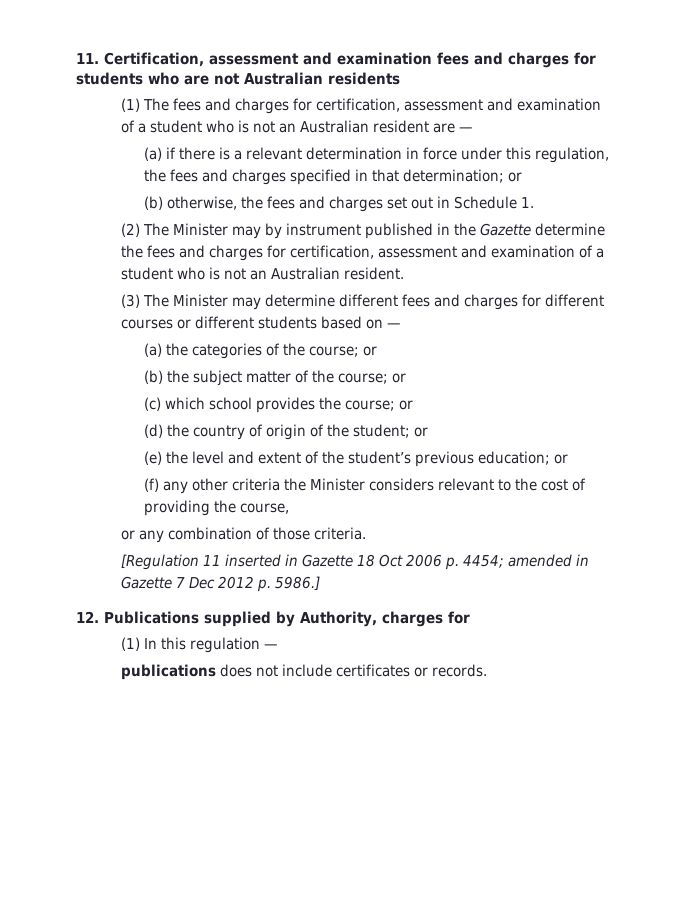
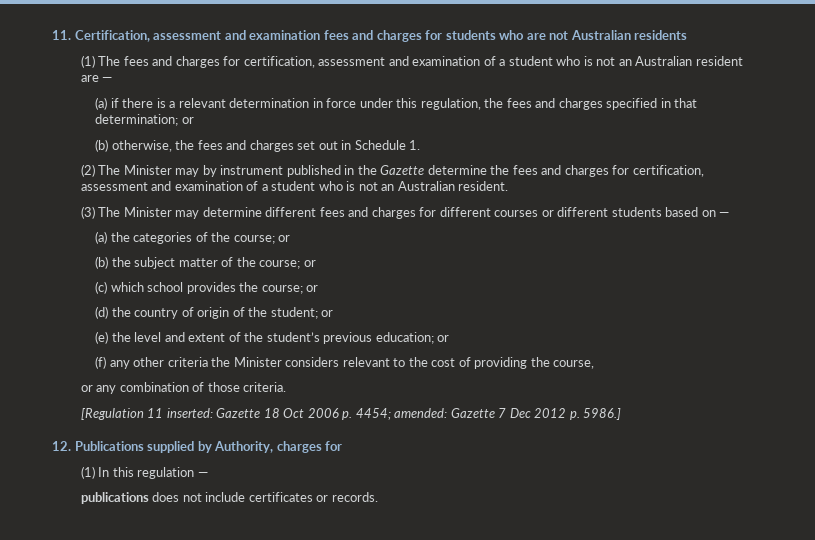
[225,554,299,567] inserted in -> [166,408,213,418] inserted:
[508,554,590,567] amended in -> [394,408,448,418] amended:

